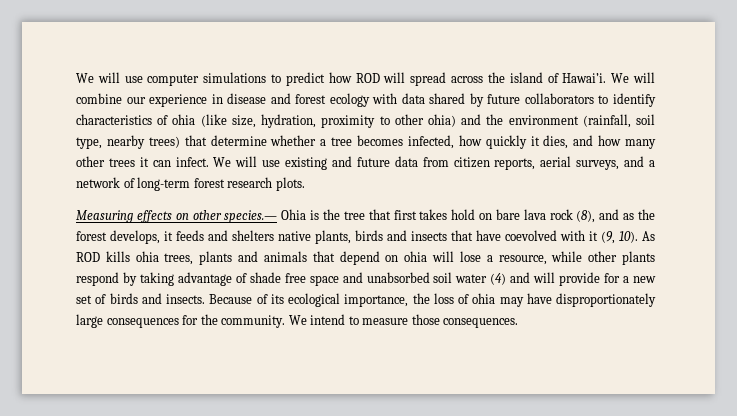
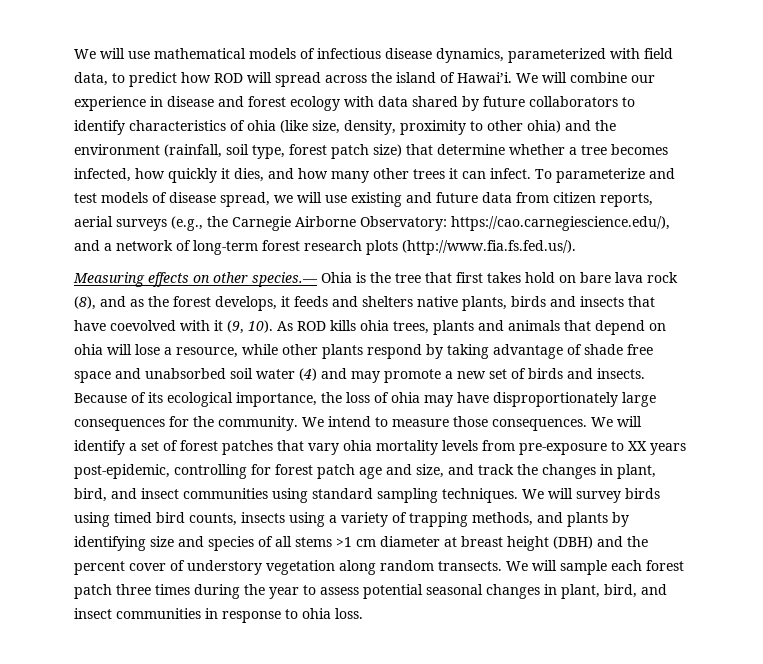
[76,72,267,86] We will use computer simulations -> [74,48,673,63] [74,72,108,86] We will use mathematical models of infectious disease dynamics, parameterized with field data,
[261,114,317,128] hydration, -> [344,120,396,135] density,
[106,135,180,149] nearby trees) -> [289,144,402,159] forest patch size)
[213,157,232,167] We -> [535,168,675,183] [74,192,293,207] To parameterize and test models of disease spread, we
[576,160,620,170] surveys, -> [116,216,670,231] surveys (e.g., the Carnegie Airborne Observatory: https://cao.carnegiescience.edu/),
[275,177,305,191] plots. -> [366,240,576,255] plots (http://www.fia.fs.fed.us/).
[533,272,621,286] will provide for -> [351,369,441,383] may promote
(519, 323) none -> [591,416,642,427] [74,440,686,455] [74,464,656,479] [74,488,660,503] [74,512,629,527] [74,536,648,551] [74,560,684,575] [74,584,667,599] [74,608,363,623] We will identify a set of forest patches that vary ohia mortality levels from pre-exposure to XX years post-epidemic, controlling for forest patch age and size, and track the changes in plant, bird, and insect communities using standard sampling techniques. We will survey birds using timed bird counts, insects using a variety of trapping methods, and plants by identifying size and species of all stems >1 cm diameter at breast height (DBH) and the percent cover of understory vegetation along random transects. We will sample each forest patch three times during the year to assess potential seasonal changes in plant, bird, and insect communities in response to ohia loss.

